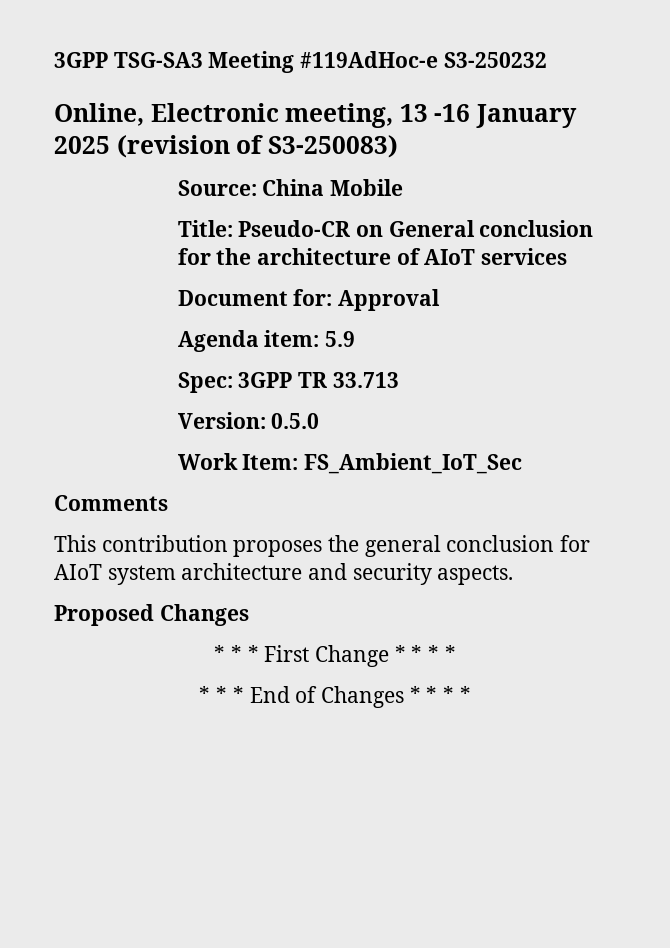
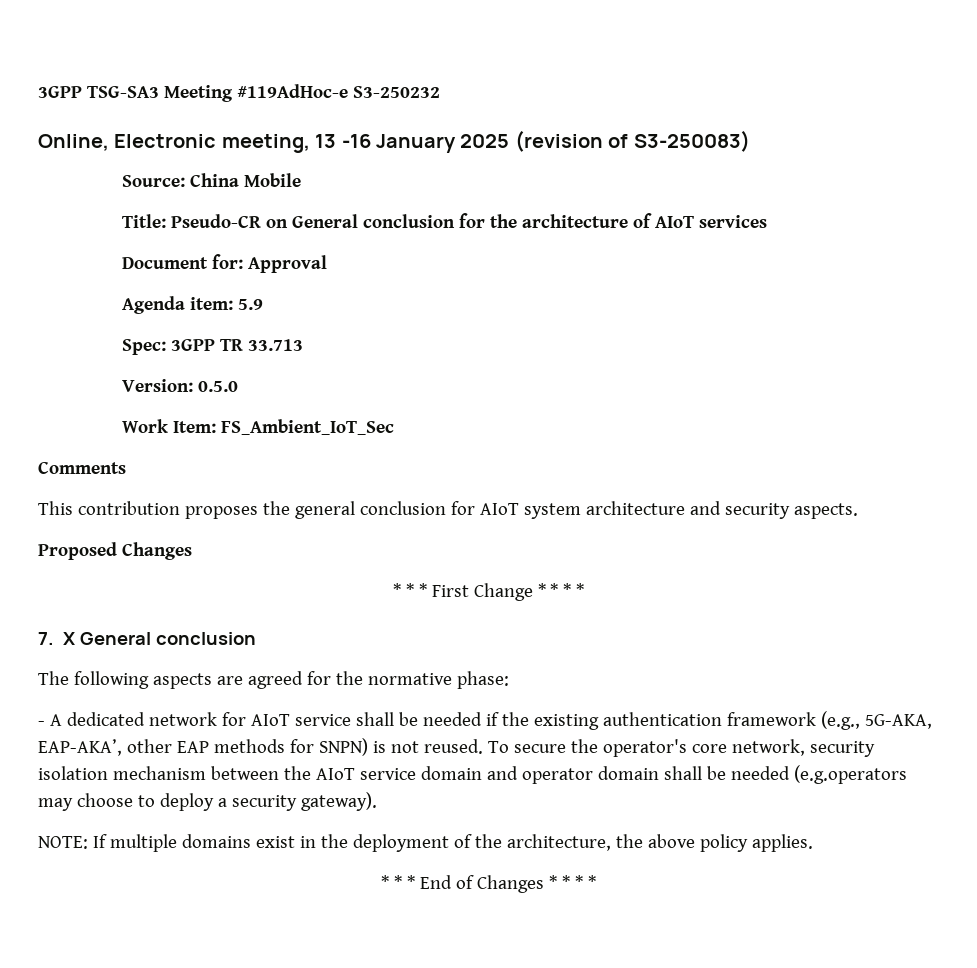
(456, 653) none -> [38,632,257,645] [38,671,509,689] [38,711,932,730] [38,738,875,757] [38,765,907,784] [38,792,377,811] [38,834,813,852] // 7. X General conclusion // The following aspects are agreed for the normative phase: // - A dedicated network for AIoT service shall be needed if the existing authentication framework (e.g., 5G-AKA, EAP-AKA’, other EAP methods for SNPN) is not reused. To secure the operator's core network, security isolation mechanism between the AIoT service domain and operator domain shall be needed (e.g.operators may choose to deploy a security gateway). // NOTE: If multiple domains exist in the deployment of the architecture, the above policy applies.

